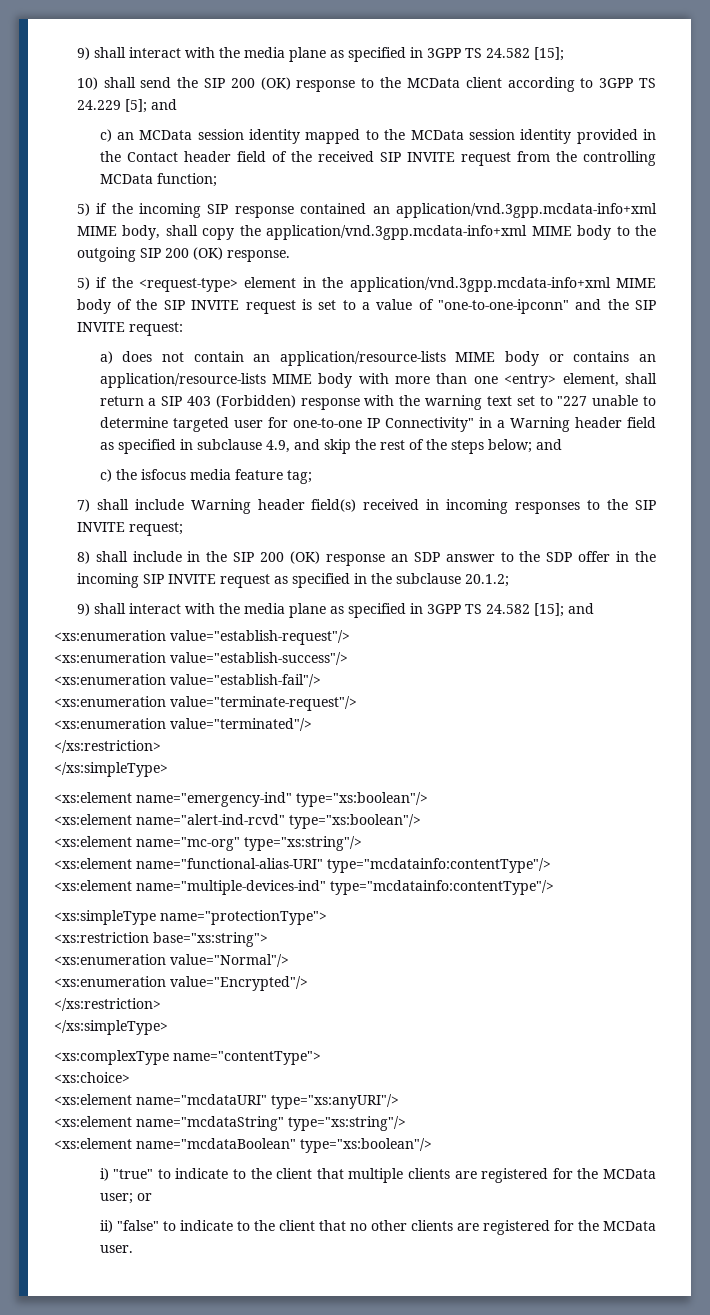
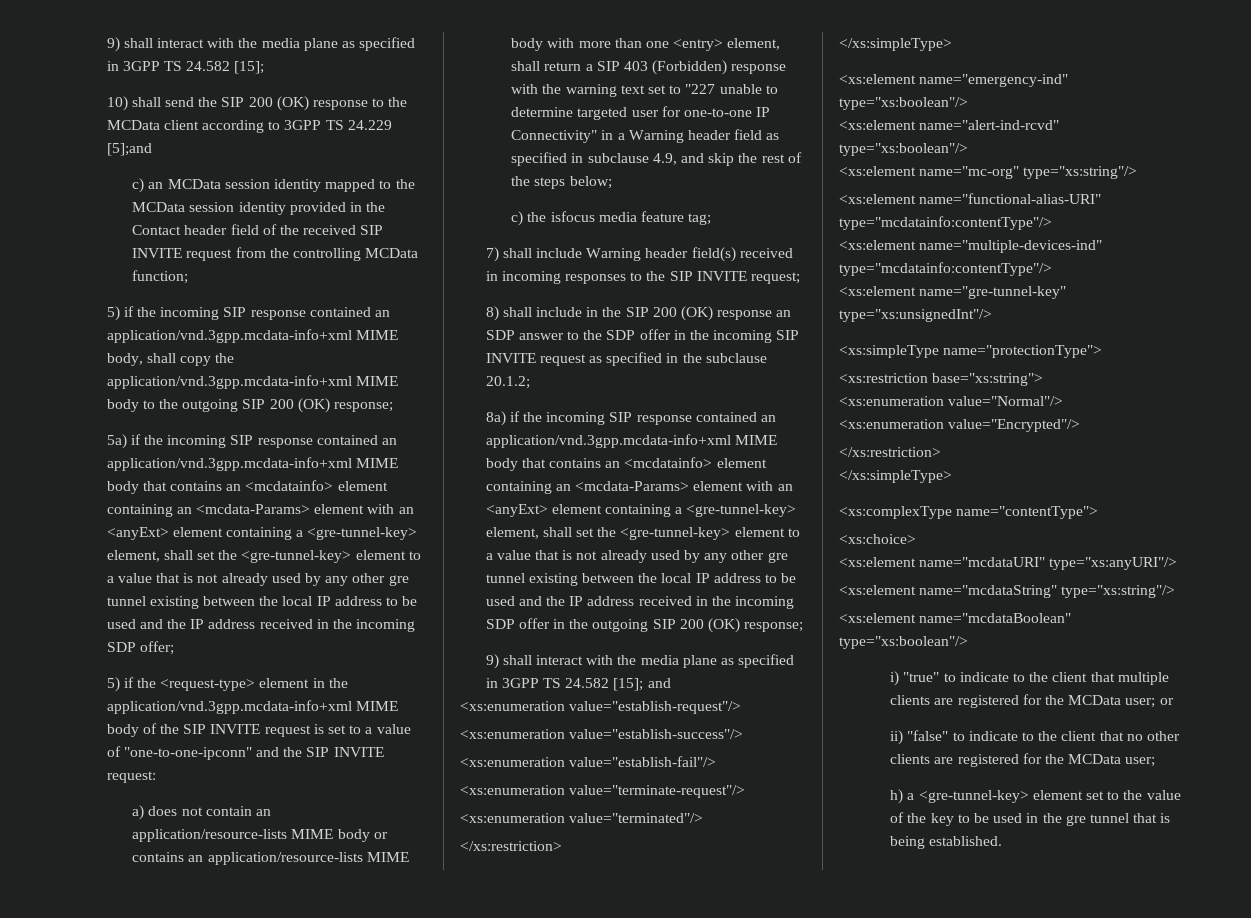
[124,99,177,113] [5]; and -> [106,143,152,156] [5];and
[226,250,290,262] response. -> [333,402,393,412] [106,434,397,449] [106,457,398,471] [106,480,388,494] [106,504,414,517] [106,527,418,540] [106,550,421,563] [106,573,409,586] [106,596,418,609] [106,619,416,632] [106,641,174,655] response; // 5a) if the incoming SIP response contained an application/vnd.3gpp.mcdata-info+xml MIME body that contains an <mcdatainfo> element containing an <mcdata-Params> element with an <anyExt> element containing a <gre-tunnel-key> element, shall set the <gre-tunnel-key> element to a value that is not already used by any other gre tunnel existing between the local IP address to be used and the IP address received in the incoming SDP offer;
[535,439,562,450] and -> (612, 182) none
(509, 580) none -> [485,411,776,426] [485,434,777,448] [485,457,767,471] [485,481,793,494] [485,504,797,517] [485,527,800,540] [485,550,788,563] [485,573,797,586] [485,596,795,609] [485,618,804,633] // 8a) if the incoming SIP response contained an application/vnd.3gpp.mcdata-info+xml MIME body that contains an <mcdatainfo> element containing an <mcdata-Params> element with an <anyExt> element containing a <gre-tunnel-key> element, shall set the <gre-tunnel-key> element to a value that is not already used by any other gre tunnel existing between the local IP address to be used and the IP address received in the incoming SDP offer in the outgoing SIP 200 (OK) response;
(554, 887) none -> [839,286,1067,299] [839,309,992,322] // <xs:element name="gre-tunnel-key" type="xs:unsignedInt"/>
[99,1245,133,1253] user. -> [1125,757,1156,767] [890,789,1181,804] [890,812,1171,826] [890,836,1003,849] user; // h) a <gre-tunnel-key> element set to the value of the key to be used in the gre tunnel that is being established.

